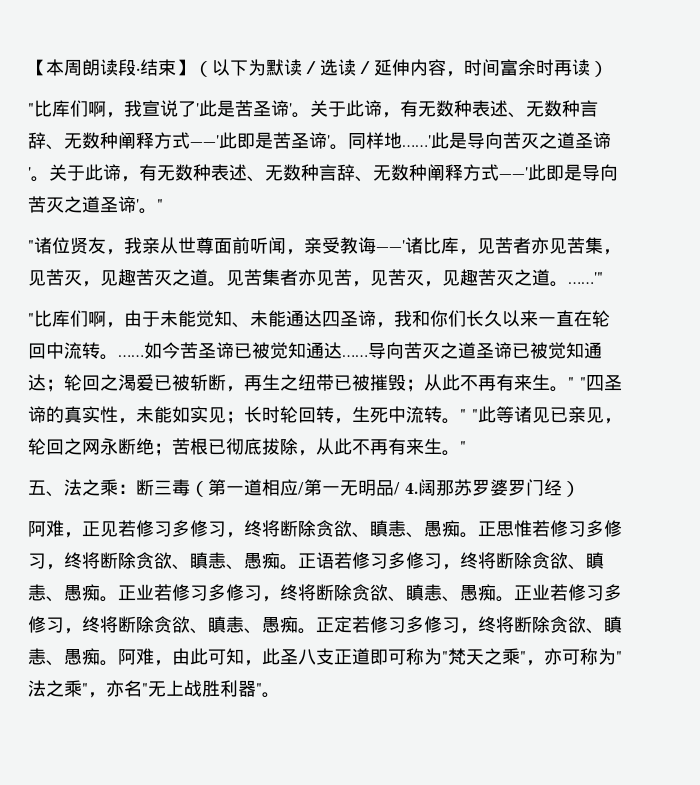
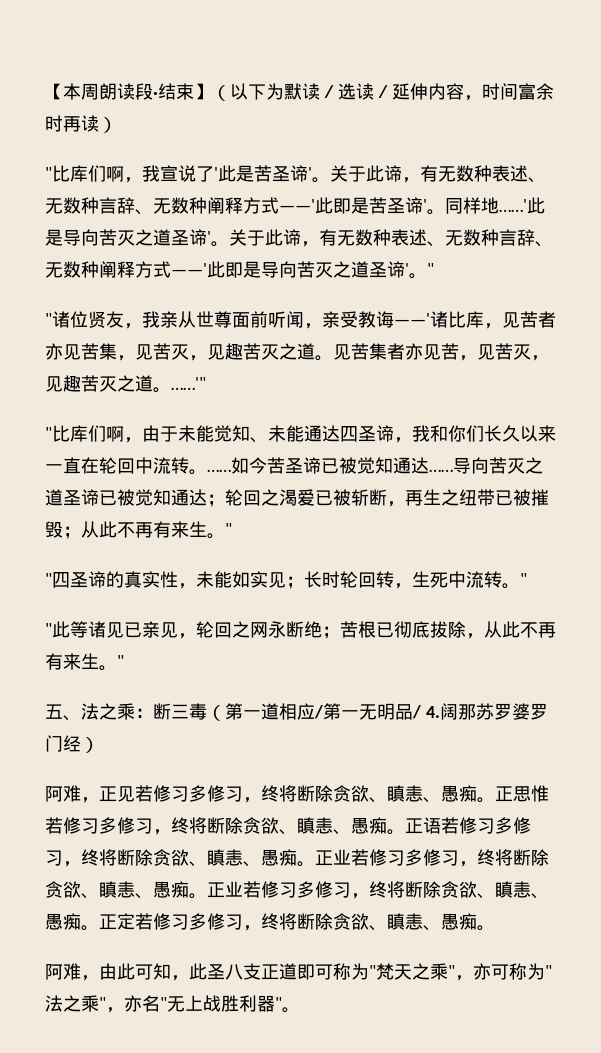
(574, 383) none -> (232, 529) //
(466, 415) none -> (527, 579) //
(118, 663) none -> (495, 928) //

